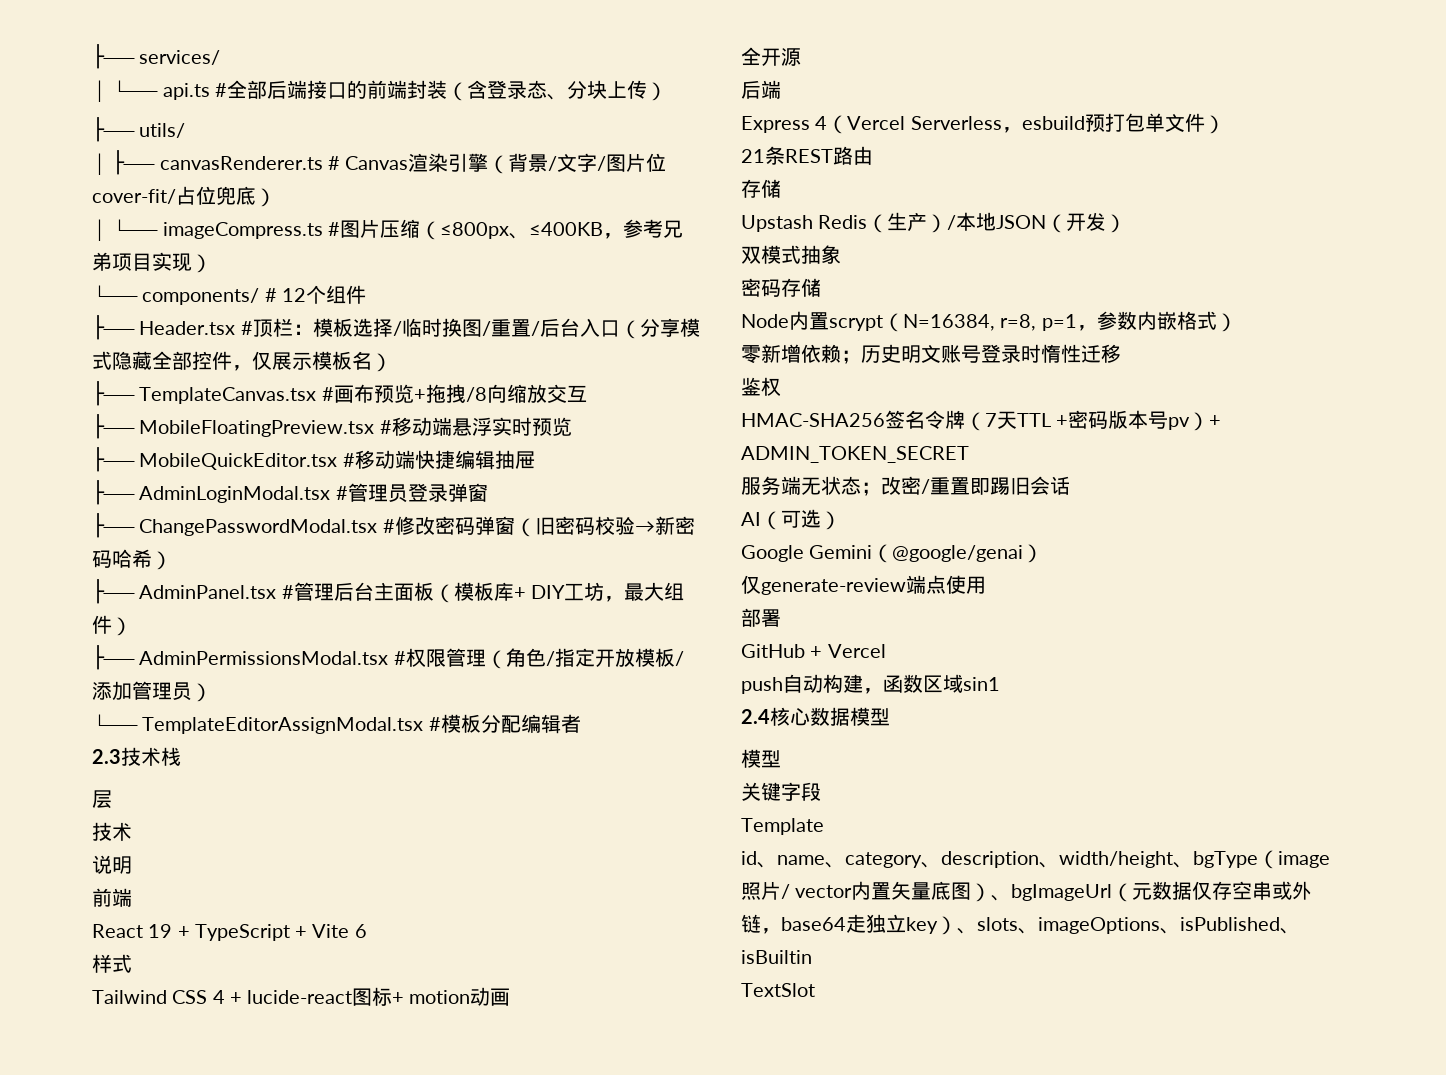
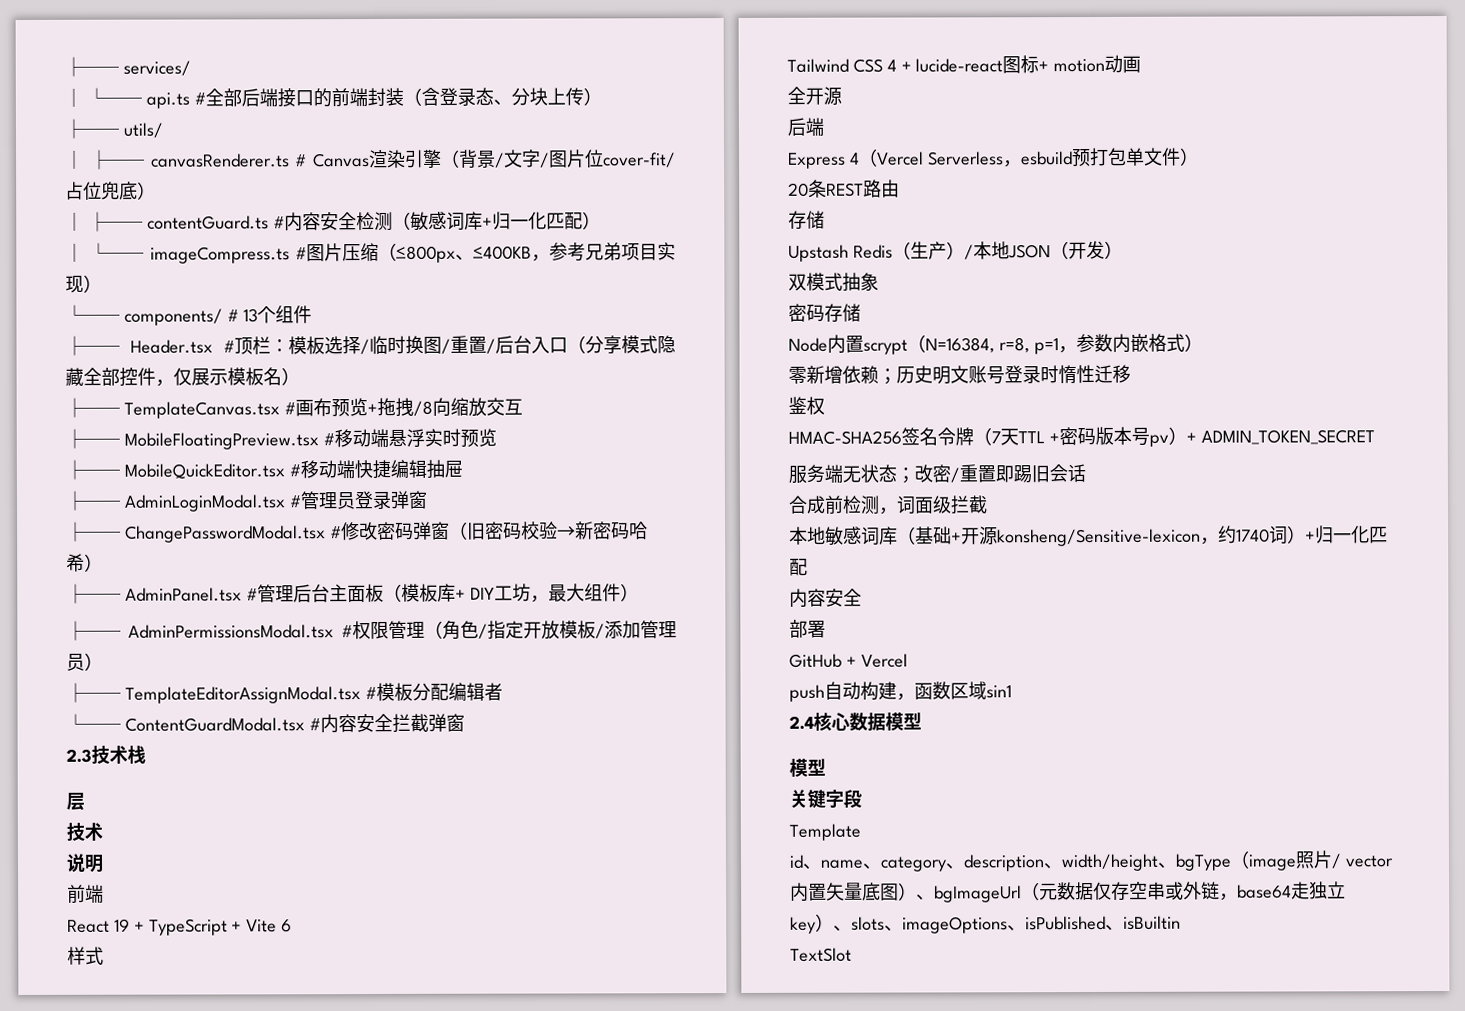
(276, 197) none -> [65,211,601,232] // │ ├── contentGuard.ts #内容安全检测（敏感词库+归一化匹配）
[281,288,306,302] 12 -> [242,308,258,323] 13
[92,714,138,731] └── -> [66,682,121,703] ├──
(581, 723) none -> [66,713,465,734] // └── ContentGuardModal.tsx #内容安全拦截弹窗
[741,149,765,163] 21 -> [788,182,809,197] 20
[741,509,841,530] [741,544,1044,563] [741,575,986,595] AI（可选） // Google Gemini（@google/genai） // 仅generate-review端点使用 -> [788,495,988,515] [789,525,1388,547] [789,558,808,576] [789,588,862,608] 合成前检测，词面级拦截 // 本地敏感词库（基础+开源konsheng/Sensitive-lexicon，约1740词）+归一化匹配 // 内容安全

